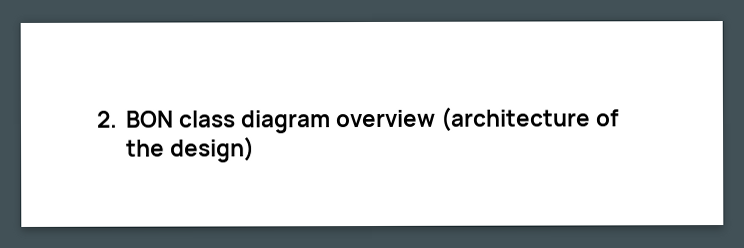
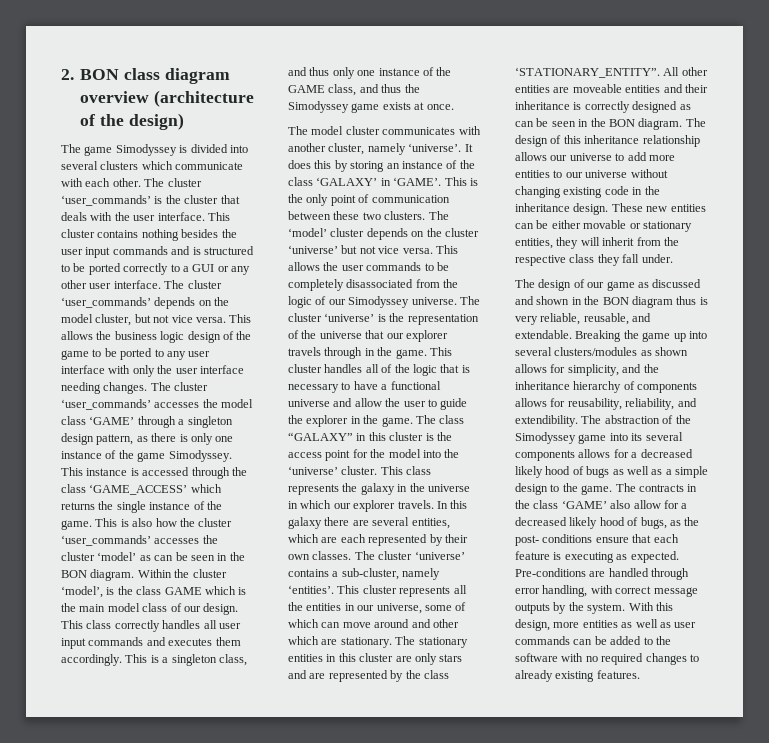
(256, 149) none -> [61,144,248,156] [61,161,244,170] [61,178,202,187] [61,195,240,206] [61,212,230,221] [61,229,237,241] [61,246,254,258] [61,263,250,275] [61,280,222,289] [61,297,230,309] [61,314,252,326] [61,331,252,343] [61,348,211,360] [61,365,244,377] [61,382,209,394] [61,399,254,410] [61,416,233,428] [61,433,234,445] [61,450,232,462] [61,467,247,479] [61,484,222,495] [61,501,222,513] [61,518,233,530] [61,535,218,546] [61,552,245,561] [61,569,227,581] [61,586,247,598] [61,603,239,615] [61,620,241,632] [61,637,241,649] [61,654,247,666] [288,67,452,79] [288,84,420,96] [288,101,454,113] [288,126,481,135] [288,143,473,155] [288,160,475,172] [288,177,478,186] [288,194,450,206] [288,211,449,220] [288,228,479,240] [288,245,458,254] [288,262,449,271] [288,279,459,291] [288,296,480,308] [288,313,479,325] [288,330,448,342] [288,347,452,359] [288,364,470,376] [288,381,441,393] [288,398,468,410] [288,415,465,427] [288,432,452,441] [288,449,460,461] [288,466,432,475] [288,483,470,495] [288,500,468,512] [288,517,450,529] [288,534,468,546] [288,551,465,560] [288,568,441,580] [288,585,467,597] [288,602,467,614] [288,619,459,628] [288,636,468,648] [288,653,463,665] [288,670,449,682] [515,67,708,78] [515,84,708,93] [515,101,691,113] [515,118,706,130] [515,135,700,147] [515,152,675,161] [515,169,668,178] [515,186,660,198] [515,203,706,215] [515,220,692,232] [515,237,679,249] [515,254,673,266] [515,279,702,291] [515,296,708,308] [515,313,652,325] [515,330,707,342] [515,347,689,356] [515,364,659,376] [515,381,698,393] [515,398,697,410] [515,415,691,427] [515,432,683,444] [515,449,693,461] [515,466,708,478] [515,483,698,495] [515,500,688,509] [515,517,700,529] [515,534,679,546] [515,551,679,563] [515,568,690,580] [515,585,698,597] [515,602,673,614] [515,619,697,631] [515,636,671,645] [515,653,699,665] [515,670,640,682] // The game Simodyssey is divided into several clusters which communicate with each other. The cluster ‘user_commands’ is the cluster that deals with the user interface. This cluster contains nothing besides the user input commands and is structured to be ported correctly to a GUI or any other user interface. The cluster ‘user_commands’ depends on the model cluster, but not vice versa. This allows the business logic design of the game to be ported to any user interface with only the user interface needing changes. The cluster ‘user_commands’ accesses the model class ‘GAME’ through a singleton design pattern, as there is only one instance of the game Simodyssey. This instance is accessed through the class ‘GAME_ACCESS’ which returns the single instance of the game. This is also how the cluster ‘user_commands’ accesses the cluster ‘model’ as can be seen in the BON diagram. Within the cluster ‘model’, is the class GAME which is the main model class of our design. This class correctly handles all user input commands and executes them accordingly. This is a singleton class, and thus only one instance of the GAME class, and thus the Simodyssey game exists at once. // The model cluster communicates with another cluster, namely ‘universe’. It does this by storing an instance of the class ‘GALAXY’ in ‘GAME’. This is the only point of communication between these two clusters. The ‘model’ cluster depends on the cluster ‘universe’ but not vice versa. This allows the user commands to be completely disassociated from the logic of our Simodyssey universe. The cluster ‘universe’ is the representation of the universe that our explorer travels through in the game. This cluster handles all of the logic that is necessary to have a functional universe and allow the user to guide the explorer in the game. The class “GALAXY” in this cluster is the access point for the model into the ‘universe’ cluster. This class represents the galaxy in the universe in which our explorer travels. In this galaxy there are several entities, which are each represented by their own classes. The cluster ‘universe’ contains a sub-cluster, namely ‘entities’. This cluster represents all the entities in our universe, some of which can move around and other which are stationary. The stationary entities in this cluster are only stars and are represented by the class ‘STATIONARY_ENTITY”. All other entities are moveable entities and their inheritance is correctly designed as can be seen in the BON diagram. The design of this inheritance relationship allows our universe to add more entities to our universe without changing existing code in the inheritance design. These new entities can be either movable or stationary entities, they will inherit from the respective class they fall under. // The design of our game as discussed and shown in the BON diagram thus is very reliable, reusable, and extendable. Breaking the game up into several clusters/modules as shown allows for simplicity, and the inheritance hierarchy of components allows for reusability, reliability, and extendibility. The abstraction of the Simodyssey game into its several components allows for a decreased likely hood of bugs as well as a simple design to the game. The contracts in the class ‘GAME’ also allow for a decreased likely hood of bugs, as the post- conditions ensure that each feature is executing as expected. Pre-conditions are handled through error handling, with correct message outputs by the system. With this design, more entities as well as user commands can be added to the software with no required changes to already existing features.

